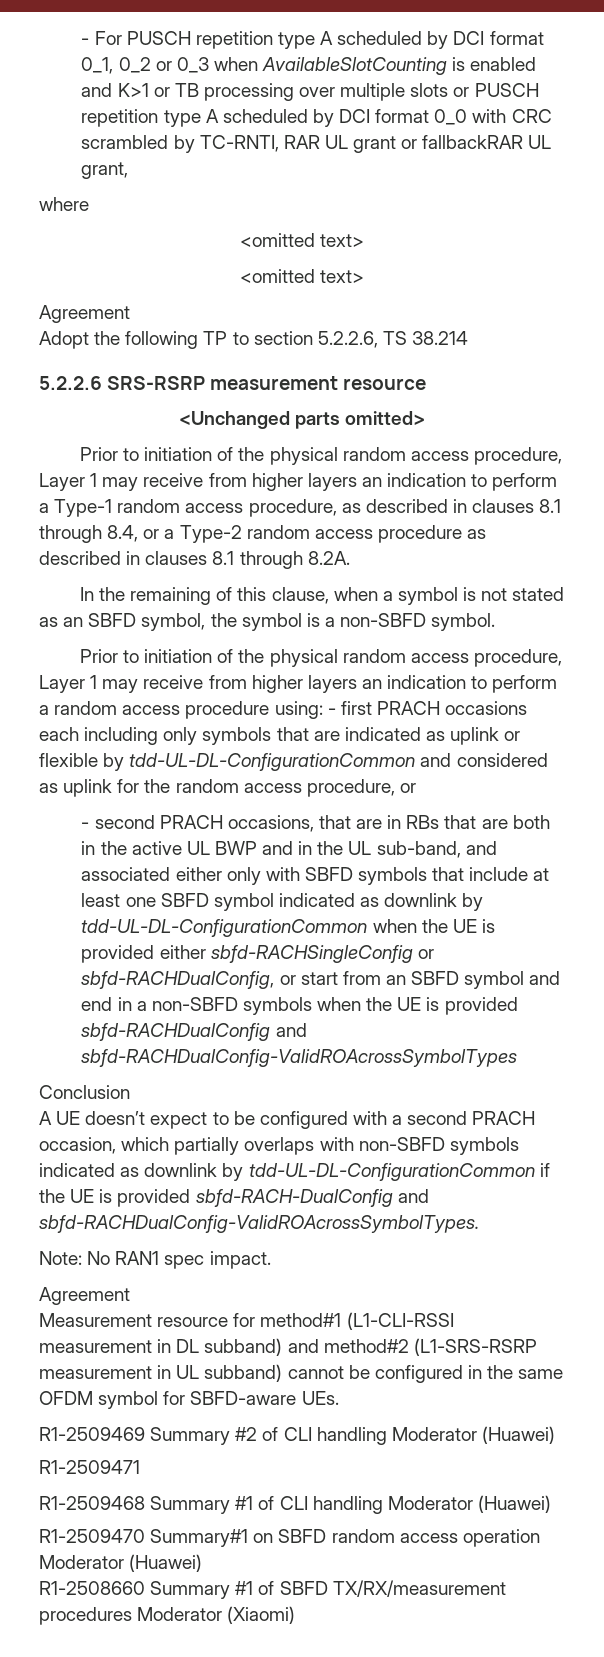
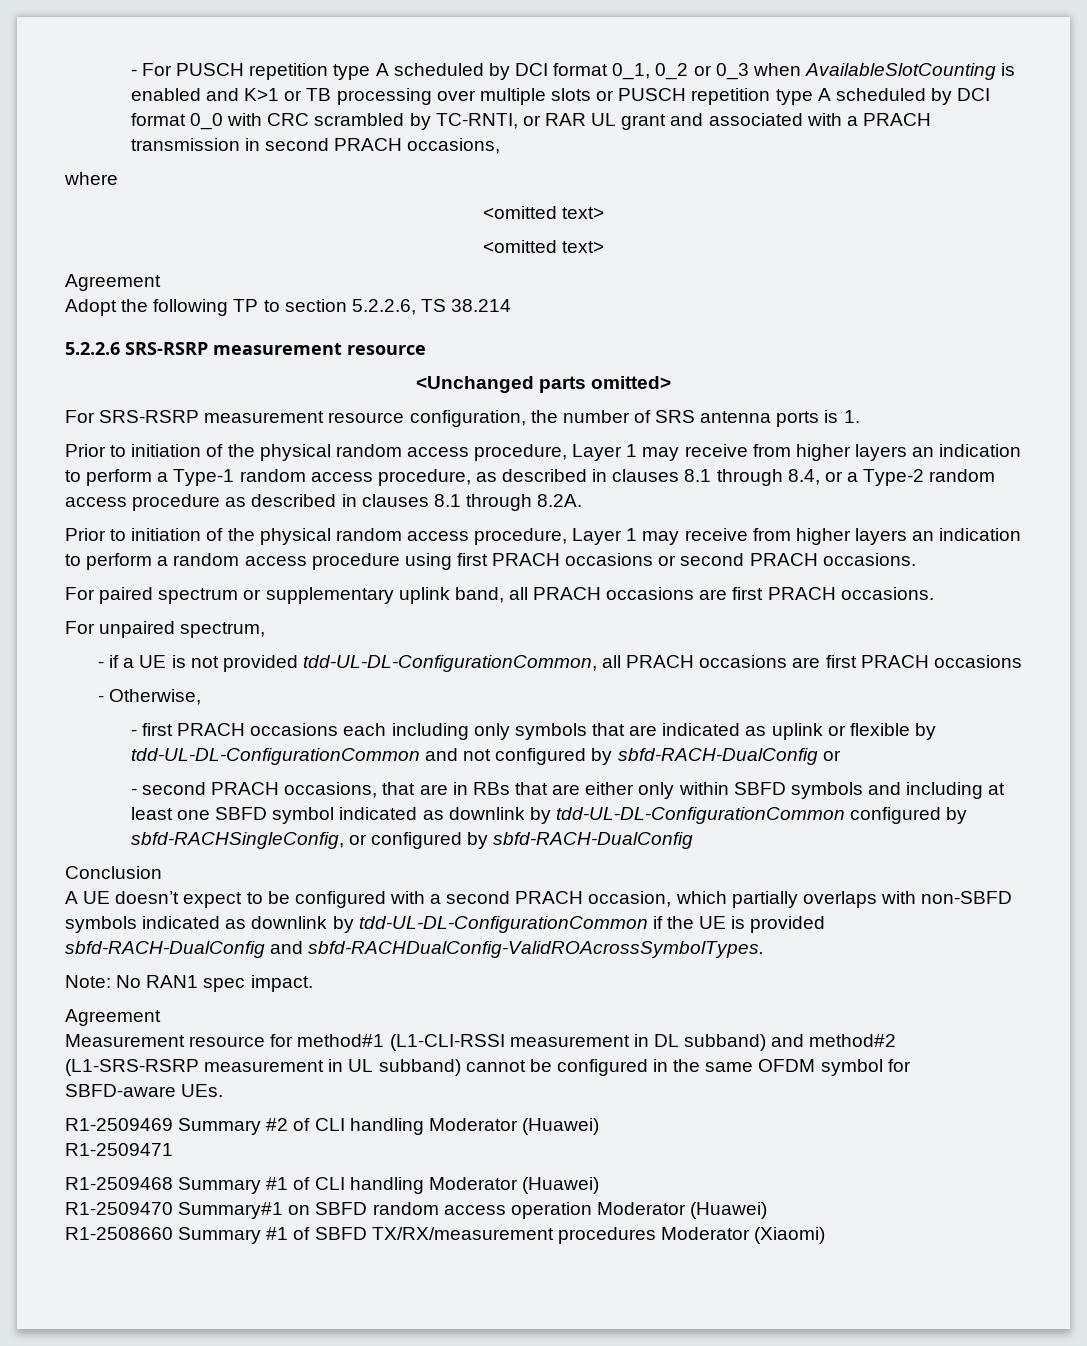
(279, 143) none -> [522,115,541,126] or
[401,135,552,149] [81,162,129,179] or fallbackRAR UL grant, -> [670,113,931,126] [130,138,501,154] and associated with a PRACH transmission in second PRACH occasions,
(426, 418) none -> [65,410,860,427] // For SRS-RSRP measurement resource configuration, the number of SRS antenna ports is 1.
[79,587,565,605] [39,613,496,631] // In the remaining of this clause, when a symbol is not stated as an SBFD symbol, the symbol is a non-SBFD symbol. -> (583, 500) none
[274,701,323,719] using: -> [404,553,916,570] [65,587,934,604] [65,621,266,638] [97,655,1022,672] [97,689,202,705] using first PRACH occasions or second PRACH occasions. // For paired spectrum or supplementary uplink band, all PRACH occasions are first PRACH occasions. // For unpaired spectrum, // - if a UE is not provided tdd-UL-DL-ConfigurationCommon, all PRACH occasions are first PRACH occasions // - Otherwise, //
[456,753,548,767] [39,779,395,797] considered as uplink for the random access procedure, -> [463,748,818,765] not configured by sbfd-RACH-DualConfig
[512,815,550,829] [81,841,497,858] [81,867,171,881] both in the active UL BWP and in the UL sub-band, and associated -> (581, 789) none
[265,867,300,881] with -> [678,782,729,795] within
[432,867,529,881] that include -> [867,782,984,799] and including
[372,919,495,933] [81,945,434,963] [81,971,561,989] [81,997,518,1015] [81,1023,307,1041] [81,1049,518,1067] when the UE is provided either sbfd-RACHSingleConfig or sbfd-RACHDualConfig, or start from an SBFD symbol and end in a non-SBFD symbols when the UE is provided sbfd-RACHDualConfig and sbfd-RACHDualConfig-ValidROAcrossSymbolTypes -> [850,807,968,824] [130,832,694,849] configured by sbfd-RACHSingleConfig, or configured by sbfd-RACH-DualConfig

